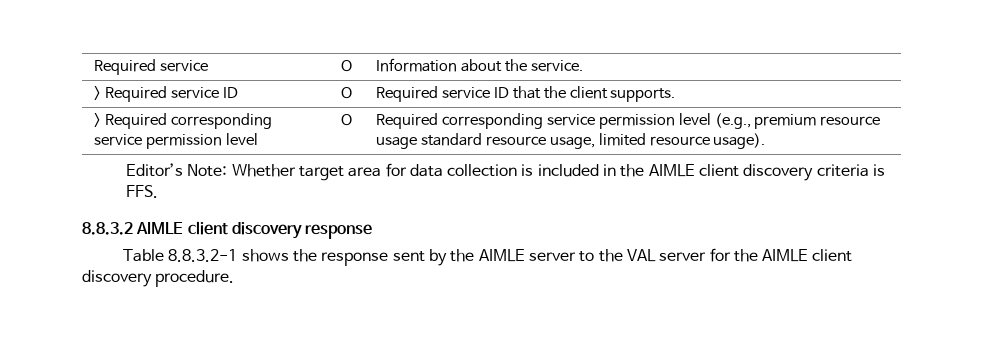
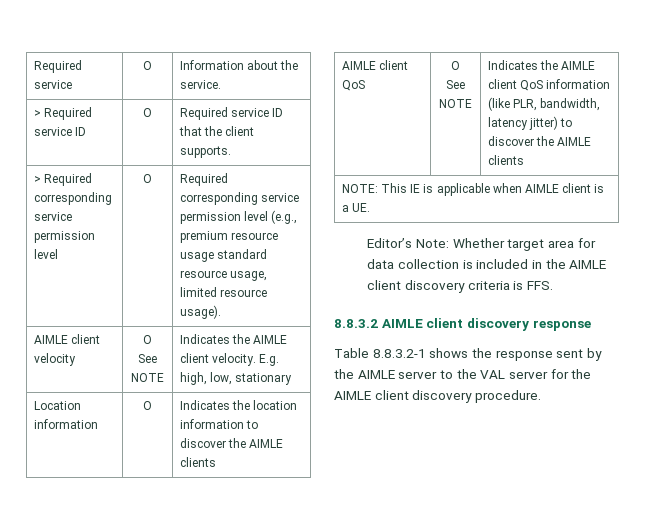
(766, 141) none -> [33,334,100,344] [33,353,76,366] [143,335,152,344] [138,354,157,363] [131,373,164,382] [179,334,288,344] [179,353,280,366] [179,372,293,385] [33,401,81,410] [33,419,98,429] [143,401,152,410] [179,400,298,410] [179,419,258,429] [179,438,284,448] [179,457,216,467] [341,60,408,70] [341,80,365,91] [451,61,460,70] [446,80,465,89] [439,99,472,108] [487,60,596,70] [487,79,611,91] [487,97,601,111] [487,116,573,130] [487,136,592,146] [487,155,524,165] [341,183,605,196] [341,203,370,212] // AIMLE client velocity | O // See NOTE | Indicates the AIMLE client velocity. E.g. high, low, stationary // Location information | O | Indicates the location information to discover the AIMLE clients // AIMLE client QoS | O // See NOTE | Indicates the AIMLE client QoS information (like PLR, bandwidth, latency jitter) to discover the AIMLE clients // NOTE: This IE is applicable when AIMLE client is a UE.

